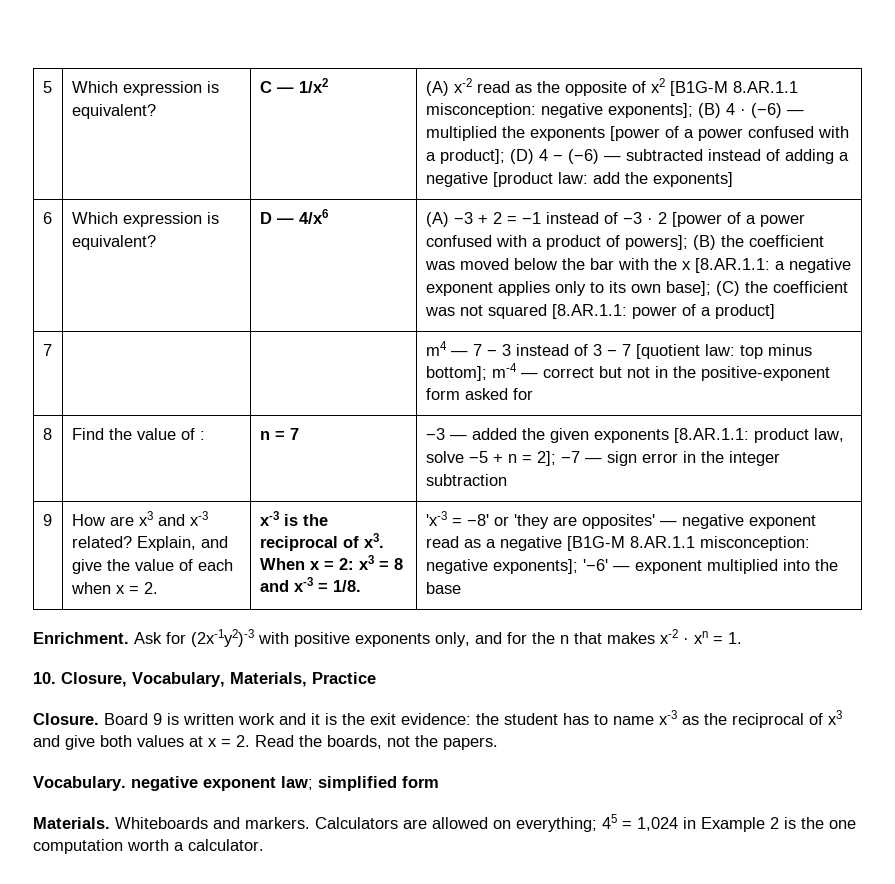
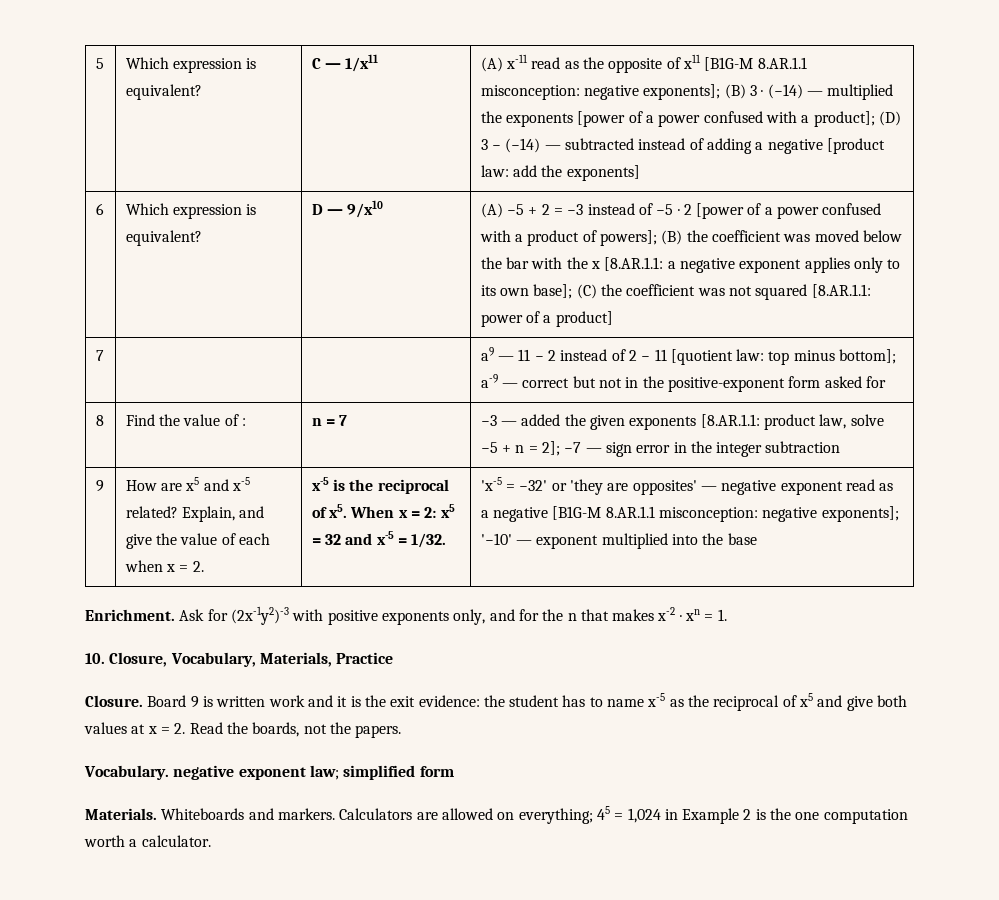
[298,78,328,93] [425,78,472,96] 1/x2 | (A) x-2 -> [345,54,379,72] [480,54,528,72] 1/x11 | (A) x-11
[650,78,665,93] x2 -> [682,54,701,69] x11
[725,103,782,118] 4 · (−6) -> [749,84,803,99] 3 · (−14)
[538,149,599,164] 4 − (−6) -> [480,138,541,153] 3 − (−14)
[298,209,328,224] [425,212,473,227] 4/x6 | (A) −3 -> [347,200,384,218] [480,203,524,218] 9/x10 | (A) −5
[521,212,642,224] −1 instead of −3 -> [567,203,674,215] −3 instead of −5
[425,341,631,356] m4 — 7 − 3 instead of 3 − 7 -> [480,347,667,361] a9 — 11 − 2 instead of 2 − 11
[491,363,517,378] m-4 -> [480,374,498,388] a-9
[138,511,208,526] x3 and x-3 -> [185,477,250,491] x5 and x-5
[259,511,279,526] x-3 -> [311,477,329,491] x-5
[363,533,384,548] x3. -> [328,504,347,518] x5.
[358,555,403,570] [259,577,361,592] [425,511,489,526] x3 = 8 and x-3 = 1/8. | 'x-3 = −8' -> [440,504,455,518] [311,531,447,548] [480,477,548,491] x5 = 32 and x-5 = 1/32. | 'x-5 = −32'
[582,559,608,571] '−6' -> [480,533,512,545] '−10'
[659,710,677,725] x-3 -> [647,693,666,707] x-5
[828,710,842,725] x3 -> [799,693,814,707] x5

